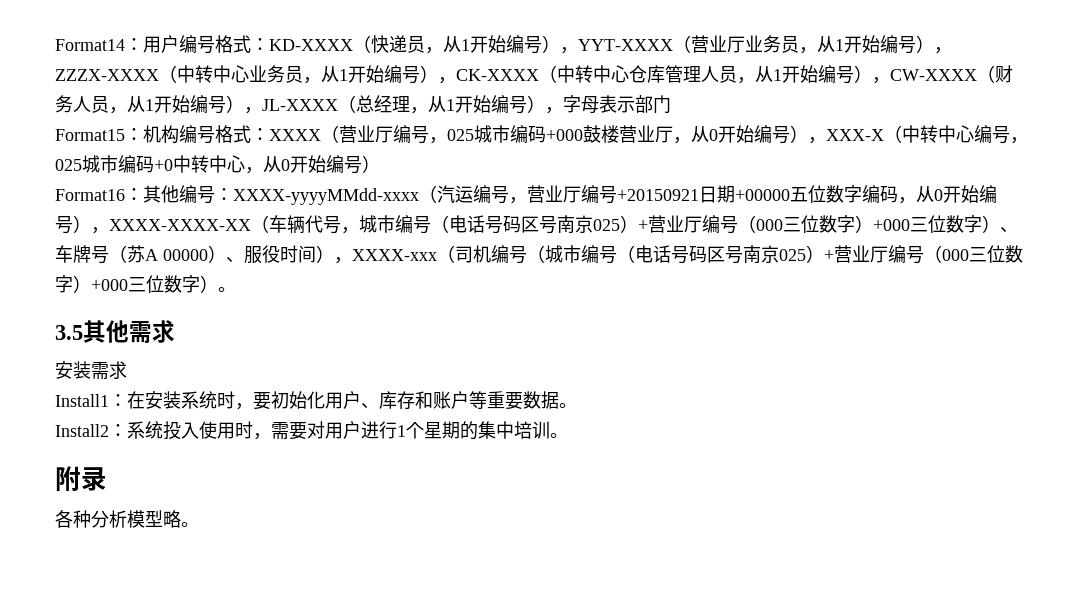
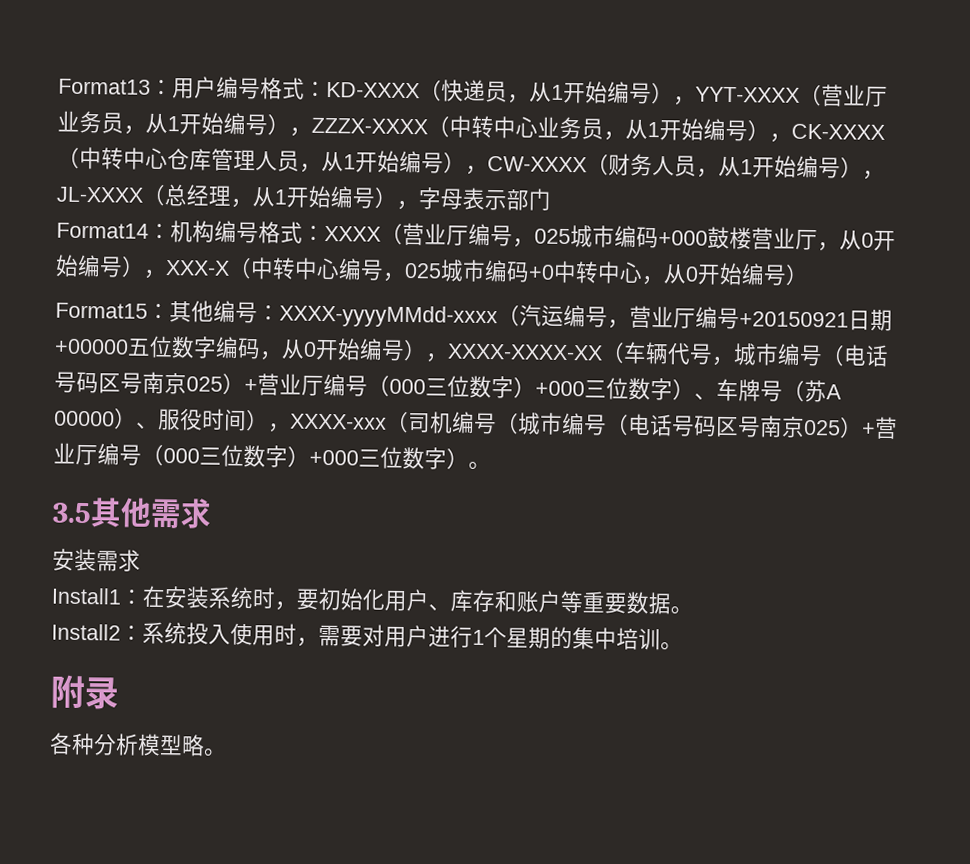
[55,39,125,51] Format14 -> [58,78,151,95] Format13
[55,129,125,141] Format15 -> [56,222,149,239] Format14
[55,189,125,201] Format16 -> [55,302,148,319] Format15

